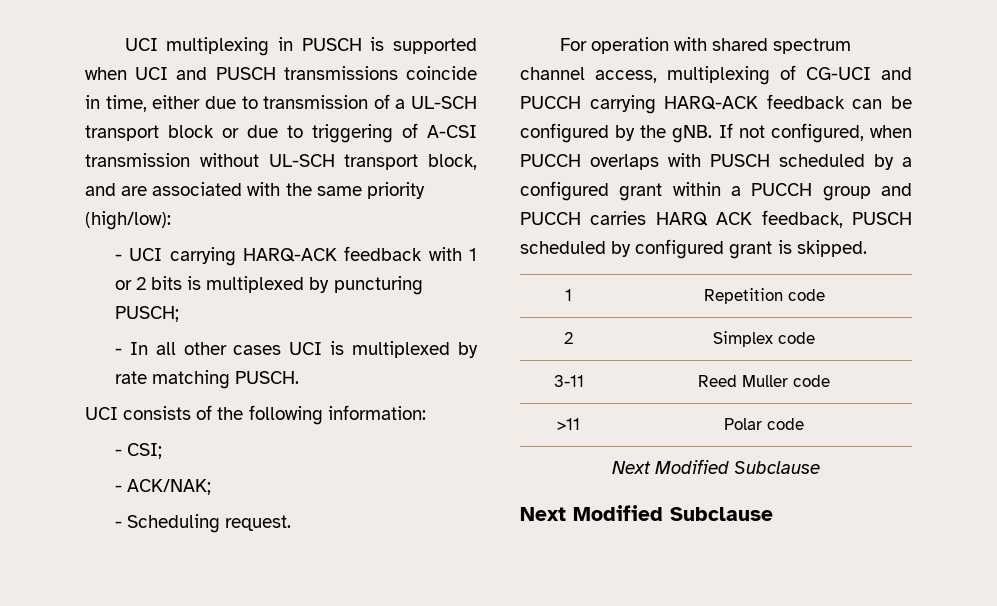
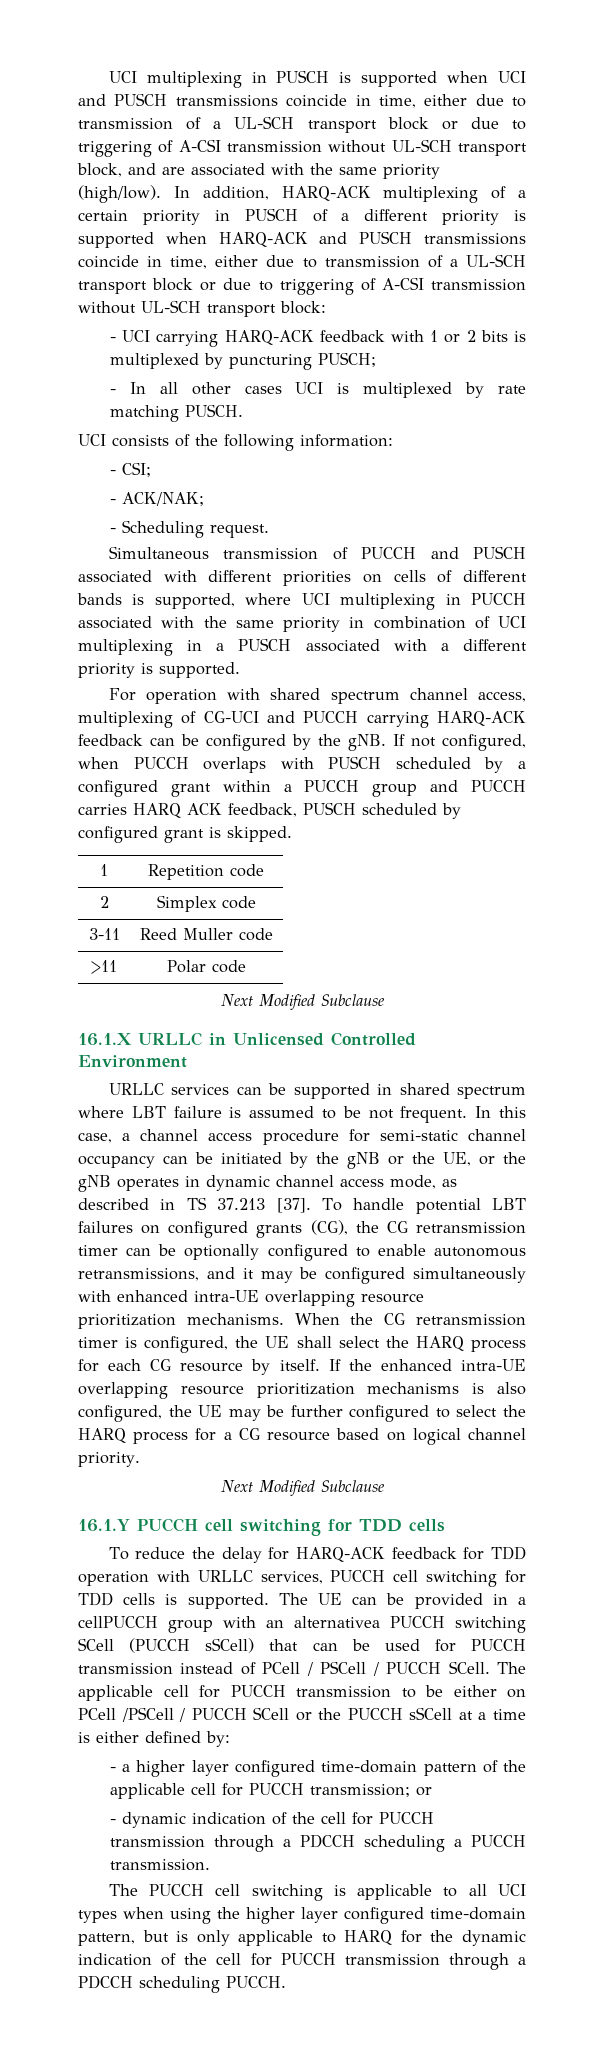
[85,211,171,230] (high/low): -> [78,185,526,203] [78,208,526,225] [78,231,526,248] [78,254,526,269] [78,277,526,295] [78,300,326,317] (high/low). In addition, HARQ-ACK multiplexing of a certain priority in PUSCH of a different priority is supported when HARQ-ACK and PUSCH transmissions coincide in time, either due to transmission of a UL-SCH transport block or due to triggering of A-CSI transmission without UL-SCH transport block:
(292, 523) none -> [108,546,526,560] [78,570,527,586] [77,593,526,610] [78,616,526,632] [78,638,527,656] [78,662,240,678] // Simultaneous transmission of PUCCH and PUSCH associated with different priorities on cells of different bands is supported, where UCI multiplexing in PUCCH associated with the same priority in combination of UCI multiplexing in a PUSCH associated with a different priority is supported.
[520,505,773,521] Next Modified Subclause -> [78,1032,416,1046] [78,1055,187,1068] [108,1083,526,1099] [78,1106,526,1123] [78,1129,526,1145] [78,1152,526,1169] [78,1175,457,1192] [78,1197,526,1214] [78,1220,526,1238] [78,1244,526,1261] [78,1267,526,1284] [78,1290,424,1307] [78,1313,526,1329] [78,1336,526,1353] [78,1359,526,1375] [78,1382,526,1399] [78,1405,526,1422] [78,1428,526,1445] [78,1452,140,1467] [220,1480,385,1497] [78,1518,445,1536] [108,1546,526,1563] [78,1570,526,1587] [78,1592,526,1609] [78,1616,526,1633] [78,1638,526,1653] [78,1661,527,1676] [78,1685,526,1701] [78,1707,526,1722] [78,1731,230,1747] [109,1760,526,1777] [109,1783,432,1799] [109,1812,434,1828] [109,1834,526,1852] [109,1859,210,1871] [108,1884,526,1901] [78,1907,526,1924] [78,1930,526,1946] [78,1953,526,1970] [78,1975,286,1993] 16.1.X URLLC in Unlicensed Controlled Environment // URLLC services can be supported in shared spectrum where LBT failure is assumed to be not frequent. In this case, a channel access procedure for semi-static channel occupancy can be initiated by the gNB or the UE, or the gNB operates in dynamic channel access mode, as described in TS 37.213 [37]. To handle potential LBT failures on configured grants (CG), the CG retransmission timer can be optionally configured to enable autonomous retransmissions, and it may be configured simultaneously with enhanced intra-UE overlapping resource prioritization mechanisms. When the CG retransmission timer is configured, the UE shall select the HARQ process for each CG resource by itself. If the enhanced intra-UE overlapping resource prioritization mechanisms is also configured, the UE may be further configured to select the HARQ process for a CG resource based on logical channel priority. // Next Modified Subclause // 16.1.Y PUCCH cell switching for TDD cells // To reduce the delay for HARQ-ACK feedback for TDD operation with URLLC services, PUCCH cell switching for TDD cells is supported. The UE can be provided in a cellPUCCH group with an alternativea PUCCH switching SCell (PUCCH sSCell) that can be used for PUCCH transmission instead of PCell / PSCell / PUCCH SCell. The applicable cell for PUCCH transmission to be either on PCell /PSCell / PUCCH SCell or the PUCCH sSCell at a time is either defined by: // - a higher layer configured time-domain pattern of the applicable cell for PUCCH transmission; or // - dynamic indication of the cell for PUCCH transmission through a PDCCH scheduling a PUCCH transmission. // The PUCCH cell switching is applicable to all UCI types when using the higher layer configured time-domain pattern, but is only applicable to HARQ for the dynamic indication of the cell for PUCCH transmission through a PDCCH scheduling PUCCH.

